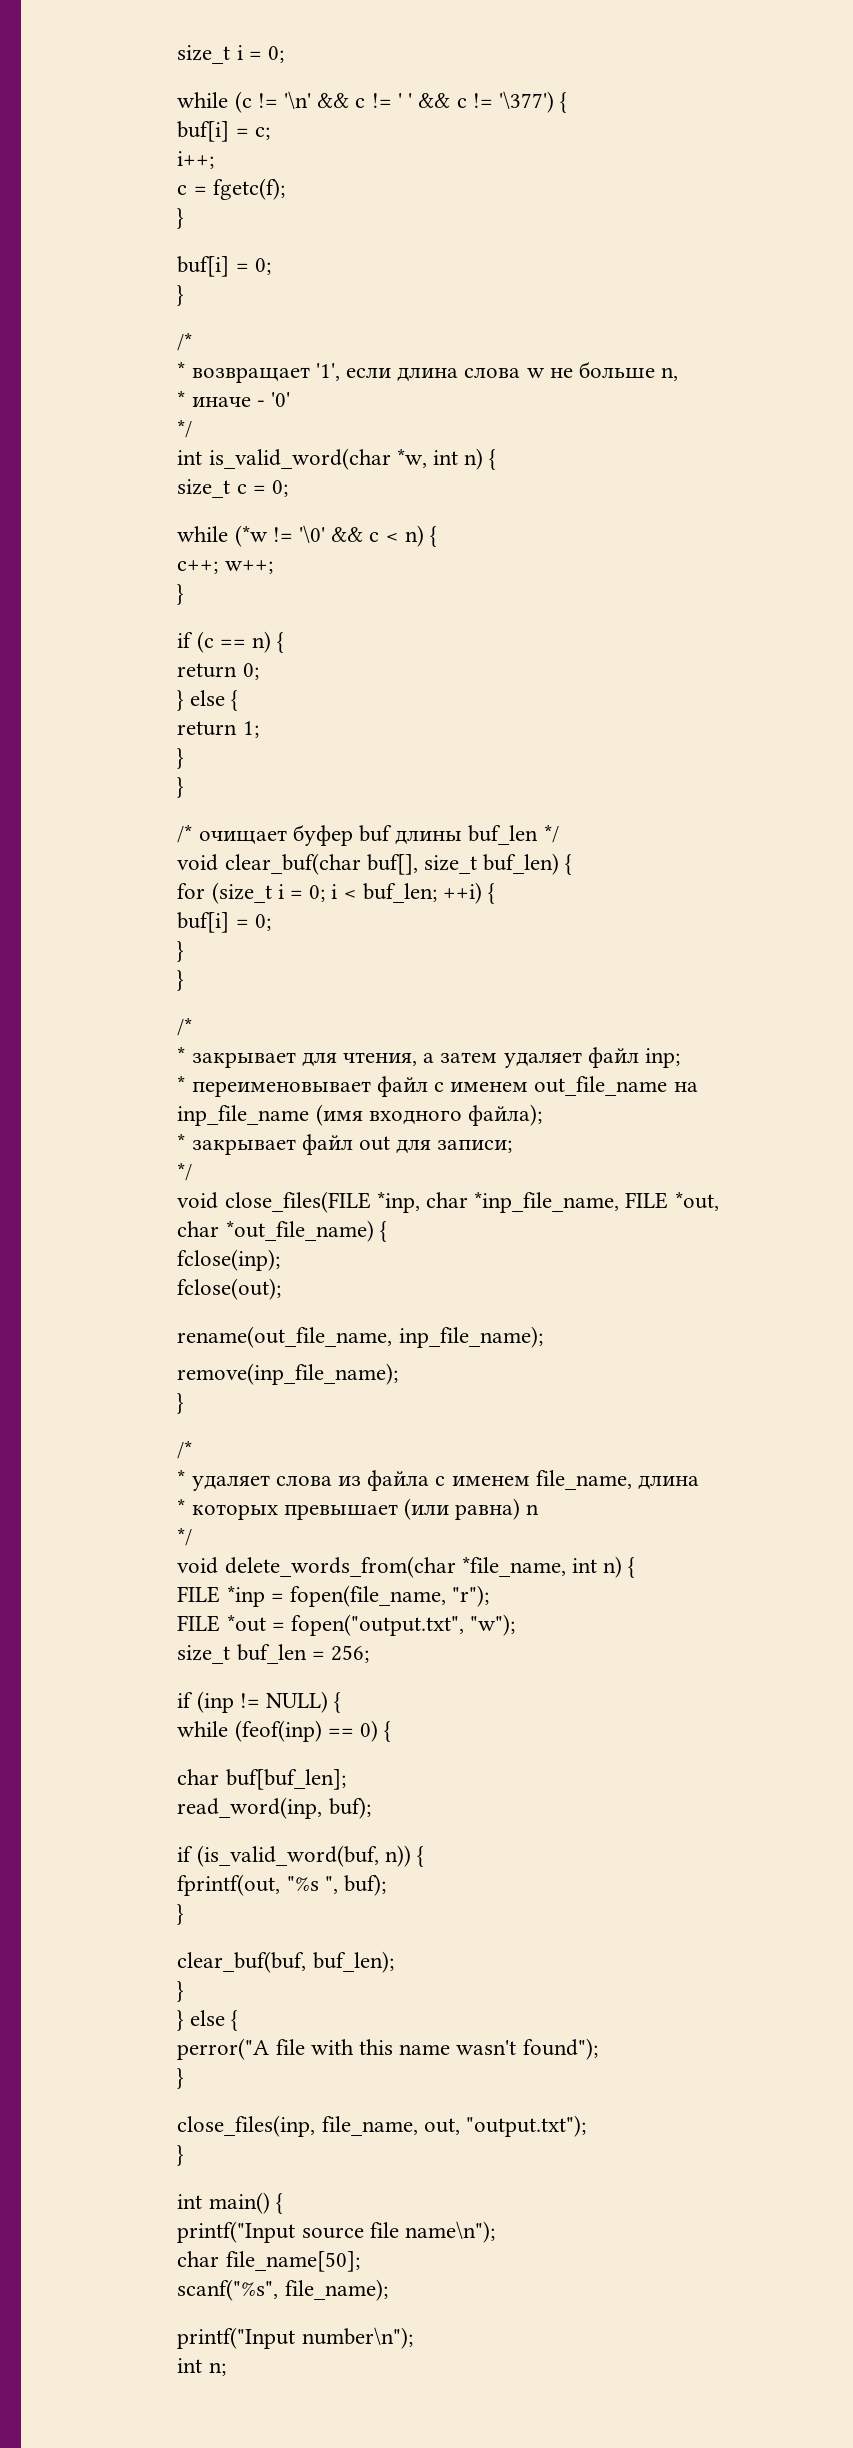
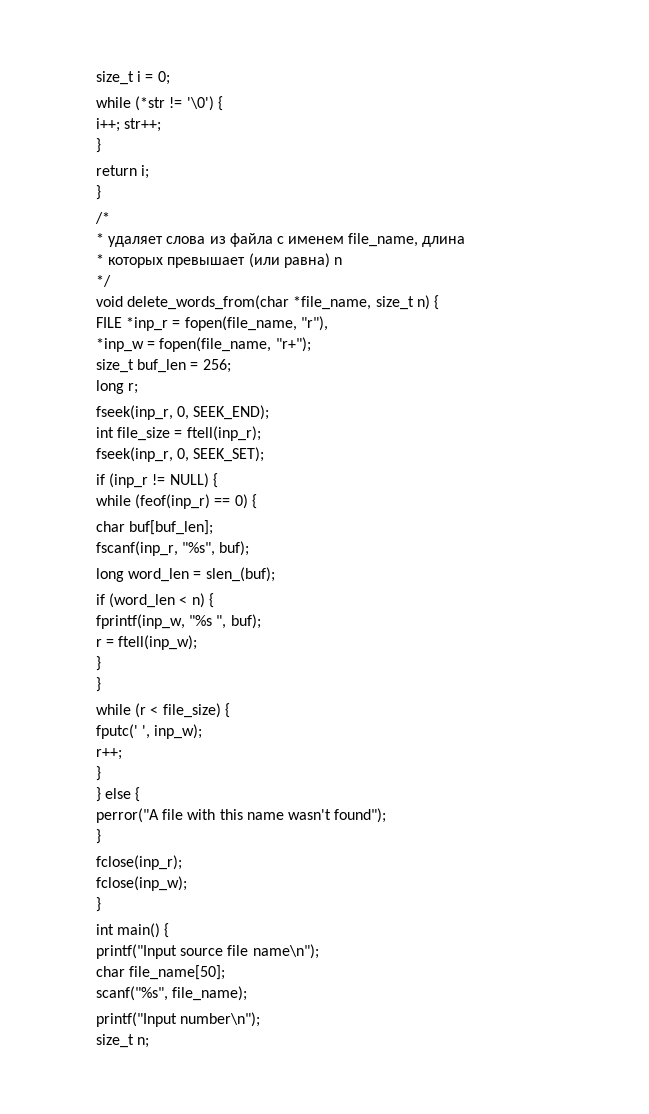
[234,91,568,113] [177,121,270,142] [177,151,215,169] [177,178,285,200] [177,208,185,229] [177,256,271,277] [177,285,185,306] [177,332,193,351] [177,361,679,383] [177,390,291,407] [177,419,193,438] [177,448,497,470] [177,479,289,498] [177,525,438,547] [177,560,273,574] [177,584,185,605] [177,631,285,653] [177,663,259,680] [177,690,238,711] [177,721,259,738] [177,748,185,769] [177,777,185,798] [177,824,559,846] [177,853,573,875] [177,882,496,904] [177,912,271,933] [177,941,185,962] [177,970,185,991] [177,1017,193,1036] [177,1046,681,1068] [177,1075,698,1097] [177,1104,543,1126] [177,1133,513,1155] [177,1162,193,1181] [177,1191,719,1213] [177,1220,387,1242] [177,1249,281,1271] [177,1278,282,1300] [177,1326,543,1348] [177,1363,399,1385] (c != '\n' && c != ' ' && c != '\377') { // buf[i] = c; // i++; // c = fgetc(f); // } // buf[i] = 0; // } // /* // * возвращает '1', если длина слова w не больше n, // * иначе - '0' // */ // int is_valid_word(char *w, int n) { // size_t c = 0; // while (*w != '\0' && c < n) { // c++; w++; // } // if (c == n) { // return 0; // } else { // return 1; // } // } // /* очищает буфер buf длины buf_len */ // void clear_buf(char buf[], size_t buf_len) { // for (size_t i = 0; i < buf_len; ++i) { // buf[i] = 0; // } // } // /* // * закрывает для чтения, а затем удаляет файл inp; // * переименовывает файл с именем out_file_name на inp_file_name (имя входного файла); // * закрывает файл out для записи; // */ // void close_files(FILE *inp, char *inp_file_name, FILE *out, char *out_file_name) { // fclose(inp); // fclose(out); // rename(out_file_name, inp_file_name); // remove(inp_file_name); -> [135,96,223,111] [95,118,162,132] [95,138,101,153] [95,165,150,179] (*str != '\0') { // i++; str++; // } // return i;
[572,1558,598,1573] int -> [375,296,414,310] size_t
[226,1585,490,1607] [177,1614,516,1636] [177,1644,370,1664] [177,1691,234,1713] *inp = fopen(file_name, "r"); // FILE *out = fopen("output.txt", "w"); // size_t buf_len = 256; // if (inp -> [126,316,328,331] [95,337,311,352] [95,359,231,373] [95,380,139,394] [95,405,270,420] [95,426,261,441] [95,447,265,462] [95,473,149,488] *inp_r = fopen(file_name, "r"), // *inp_w = fopen(file_name, "r+"); // size_t buf_len = 256; // long r; // fseek(inp_r, 0, SEEK_END); // int file_size = ftell(inp_r); // fseek(inp_r, 0, SEEK_SET); // if (inp_r
[234,1720,322,1742] (feof(inp) -> [135,494,211,509] (feof(inp_r)
[177,1797,371,1819] [177,1845,425,1867] [177,1874,281,1896] read_word(inp, buf); // if (is_valid_word(buf, n)) { // fprintf(out, -> [95,541,250,556] [95,567,275,582] [95,593,214,608] [95,614,185,629] fscanf(inp_r, "%s", buf); // long word_len = slen_(buf); // if (word_len < n) { // fprintf(inp_w,
[177,1904,185,1925] [177,1951,394,1973] } // clear_buf(buf, buf_len); -> [95,635,198,650] [95,656,101,671] [95,677,101,692] [95,703,230,718] [95,724,203,739] [95,748,122,760] r = ftell(inp_w); // } // } // while (r < file_size) { // fputc(' ', inp_w); // r++;
[177,2115,587,2137] close_files(inp, file_name, out, "output.txt"); -> [95,855,182,870] [95,876,187,891] fclose(inp_r); // fclose(inp_w);
[177,2358,203,2373] int -> [95,1034,134,1048] size_t

